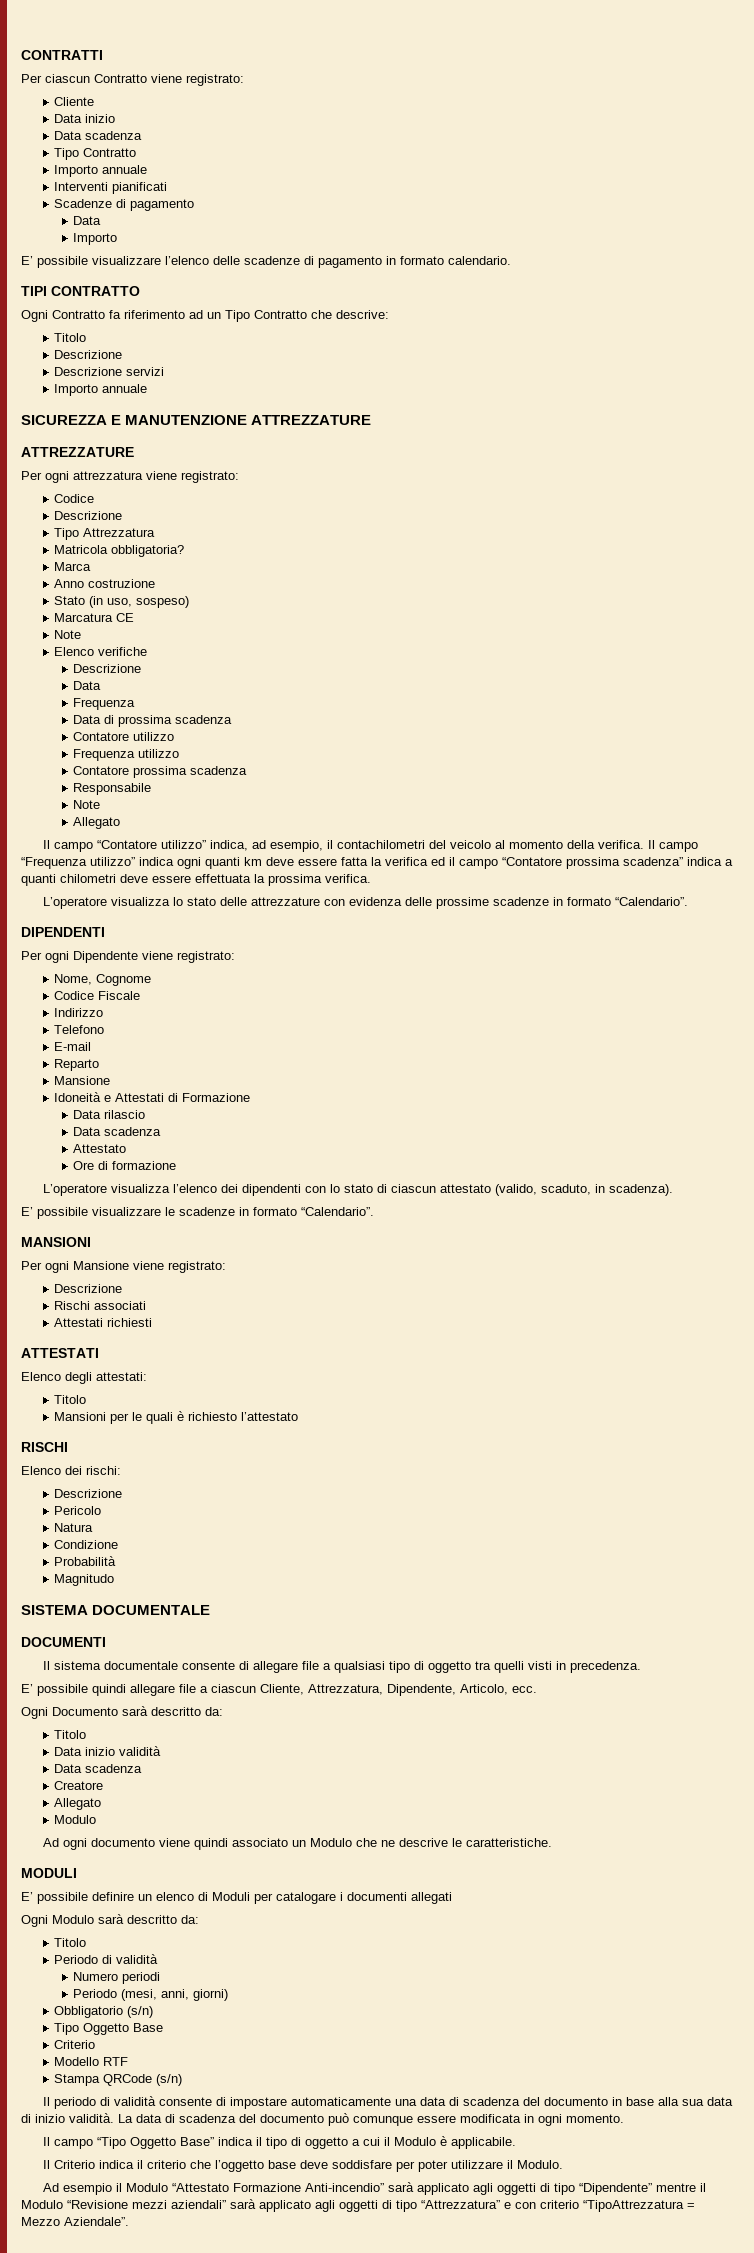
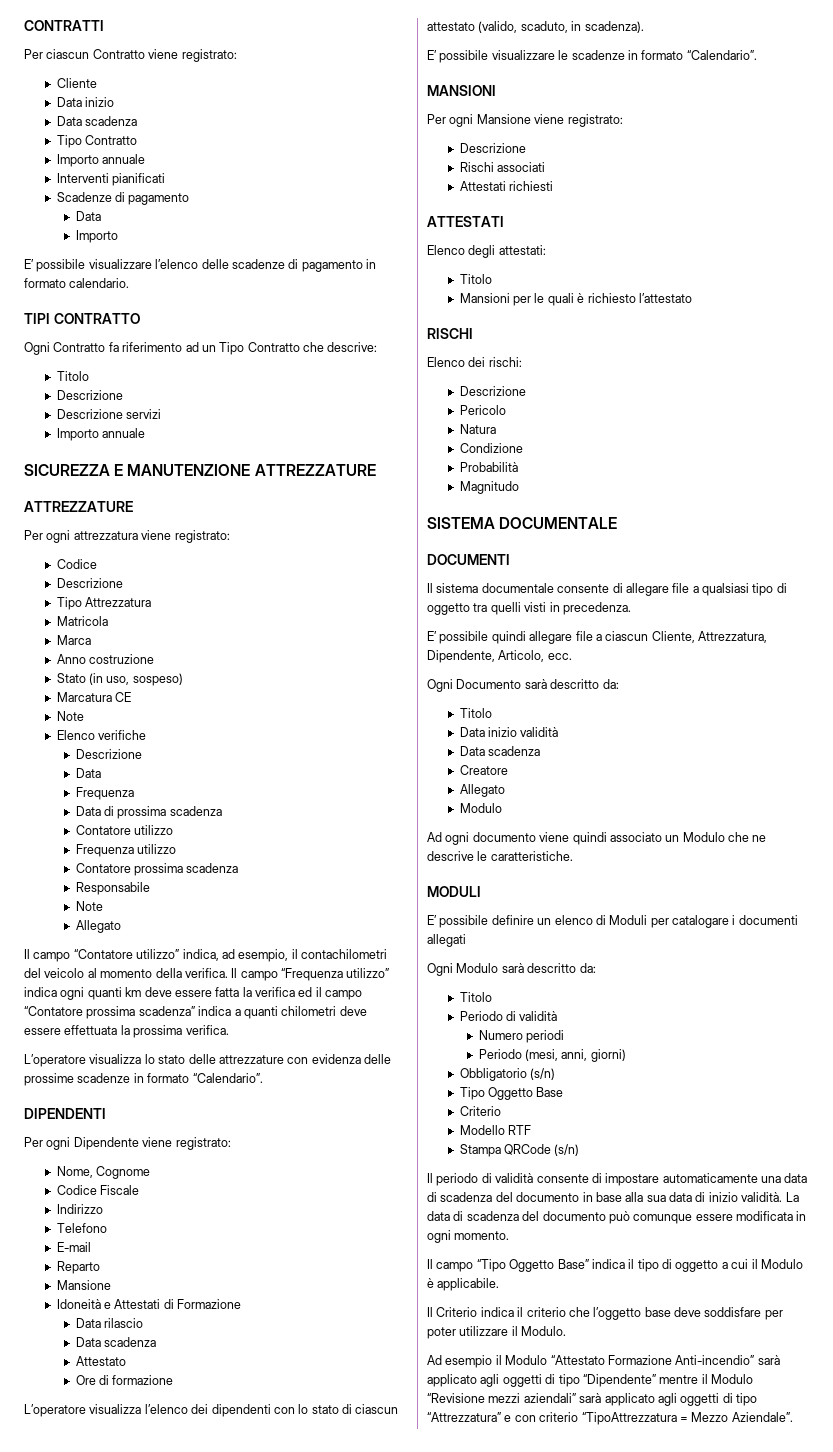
[111,545,185,557] obbligatoria? -> (108, 621) none

